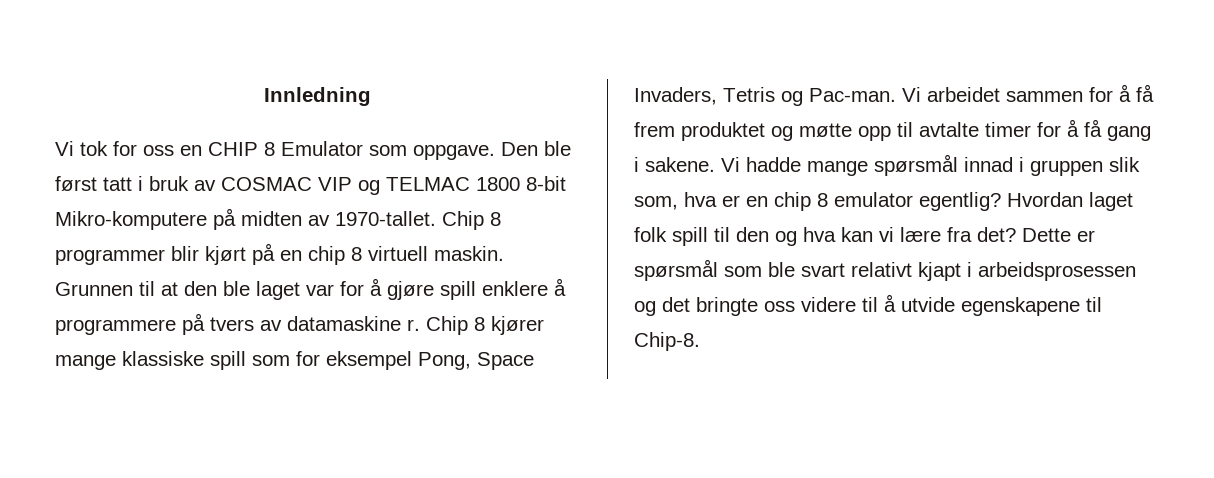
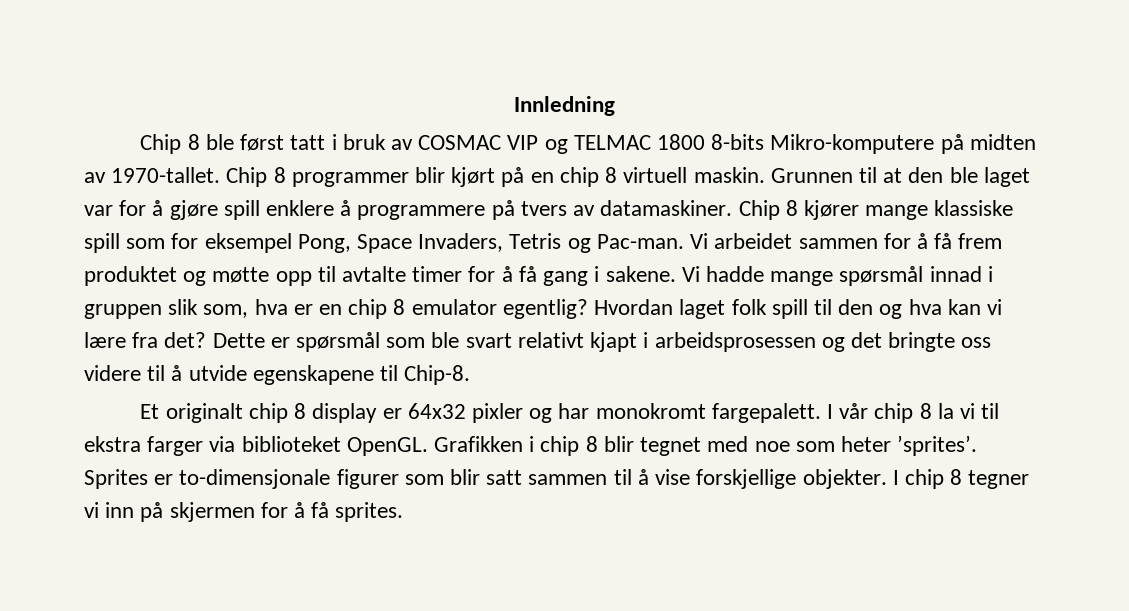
[55,141,538,160] Vi tok for oss en CHIP 8 Emulator som oppgave. Den -> [140,134,200,154] Chip 8
[526,176,566,191] 8-bit -> [711,134,765,150] 8-bits
[287,316,420,331] datamaskine r. -> [600,200,733,216] datamaskiner.
(700, 341) none -> [140,403,1000,423] [84,435,978,456] [84,469,1030,489] [84,502,404,522] // Et originalt chip 8 display er 64x32 pixler og har monokromt fargepalett. I vår chip 8 la vi til ekstra farger via biblioteket OpenGL. Grafikken i chip 8 blir tegnet med noe som heter ’sprites’. Sprites er to-dimensjonale figurer som blir satt sammen til å vise forskjellige objekter. I chip 8 tegner vi inn på skjermen for å få sprites.

